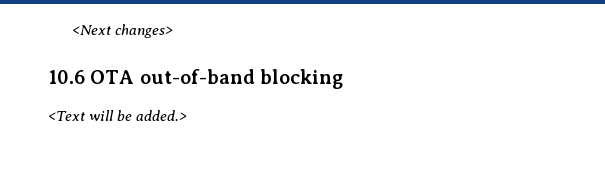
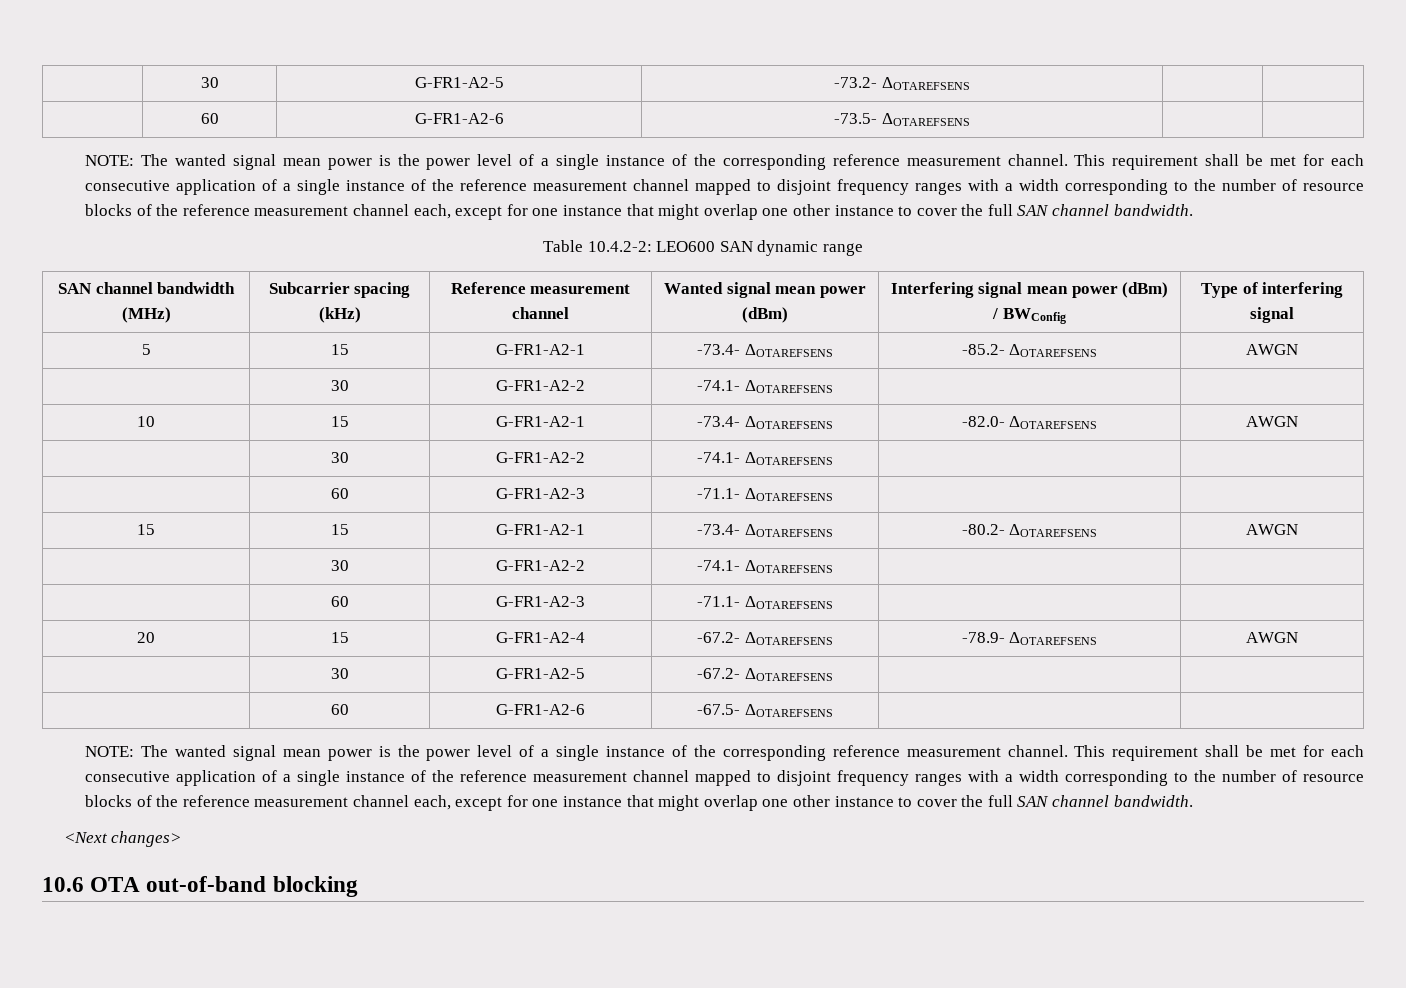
(72, 30) none -> [200,77,219,88] [414,77,504,88] [834,77,970,90] [200,113,219,124] [414,113,504,124] [834,113,970,126] [85,154,1364,170] [85,179,1364,195] [85,204,1193,220] [543,240,863,256] [57,282,236,294] [121,307,171,323] [268,282,411,298] [318,307,361,323] [450,282,631,294] [512,307,569,319] [664,282,866,298] [741,307,788,323] [890,282,1169,298] [992,308,1066,324] [1200,282,1344,298] [1250,307,1294,323] [141,344,151,355] [330,344,349,355] [496,344,585,355] [697,344,833,357] [961,344,1098,357] [1246,344,1298,355] [330,380,349,391] [496,380,585,391] [697,380,833,393] [137,416,155,427] [330,416,349,427] [496,416,585,427] [697,416,833,429] [961,416,1098,429] [1246,416,1298,427] [330,452,349,463] [496,452,585,463] [697,452,833,465] [330,488,349,499] [496,488,585,499] [697,488,833,501] [137,524,155,535] [330,524,349,535] [496,524,585,535] [697,524,833,537] [961,524,1098,537] [1246,524,1298,535] [330,560,349,571] [496,560,585,571] [697,560,833,573] [330,596,349,607] [496,596,585,607] [697,596,833,609] [137,632,155,643] [330,632,349,643] [496,632,585,643] [697,632,833,645] [961,632,1098,645] [1246,632,1298,643] [330,668,349,679] [496,668,585,679] [697,668,833,681] [330,704,349,715] [496,704,585,715] [697,704,833,717] [85,745,1364,761] [85,770,1364,786] [85,795,1193,811] | 30 | G-FR1-A2-5 | -73.2- ΔOTAREFSENS | | // | 60 | G-FR1-A2-6 | -73.5- ΔOTAREFSENS | | // NOTE: The wanted signal mean power is the power level of a single instance of the corresponding reference measurement channel. This requirement shall be met for each consecutive application of a single instance of the reference measurement channel mapped to disjoint frequency ranges with a width corresponding to the number of resource blocks of the reference measurement channel each, except for one instance that might overlap one other instance to cover the full SAN channel bandwidth. // Table 10.4.2-2: LEO600 SAN dynamic range // SAN channel bandwidth (MHz) | Subcarrier spacing (kHz) | Reference measurement channel | Wanted signal mean power (dBm) | Interfering signal mean power (dBm) / BWConfig | Type of interfering signal // 5 | 15 | G-FR1-A2-1 | -73.4- ΔOTAREFSENS | -85.2- ΔOTAREFSENS | AWGN // | 30 | G-FR1-A2-2 | -74.1- ΔOTAREFSENS | | // 10 | 15 | G-FR1-A2-1 | -73.4- ΔOTAREFSENS | -82.0- ΔOTAREFSENS | AWGN // | 30 | G-FR1-A2-2 | -74.1- ΔOTAREFSENS | | // | 60 | G-FR1-A2-3 | -71.1- ΔOTAREFSENS | | // 15 | 15 | G-FR1-A2-1 | -73.4- ΔOTAREFSENS | -80.2- ΔOTAREFSENS | AWGN // | 30 | G-FR1-A2-2 | -74.1- ΔOTAREFSENS | | // | 60 | G-FR1-A2-3 | -71.1- ΔOTAREFSENS | | // 20 | 15 | G-FR1-A2-4 | -67.2- ΔOTAREFSENS | -78.9- ΔOTAREFSENS | AWGN // | 30 | G-FR1-A2-5 | -67.2- ΔOTAREFSENS | | // | 60 | G-FR1-A2-6 | -67.5- ΔOTAREFSENS | | // NOTE: The wanted signal mean power is the power level of a single instance of the corresponding reference measurement channel. This requirement shall be met for each consecutive application of a single instance of the reference measurement channel mapped to disjoint frequency ranges with a width corresponding to the number of resource blocks of the reference measurement channel each, except for one instance that might overlap one other instance to cover the full SAN channel bandwidth. //
[48,110,188,121] // <Text will be added.> -> (358, 886) none

